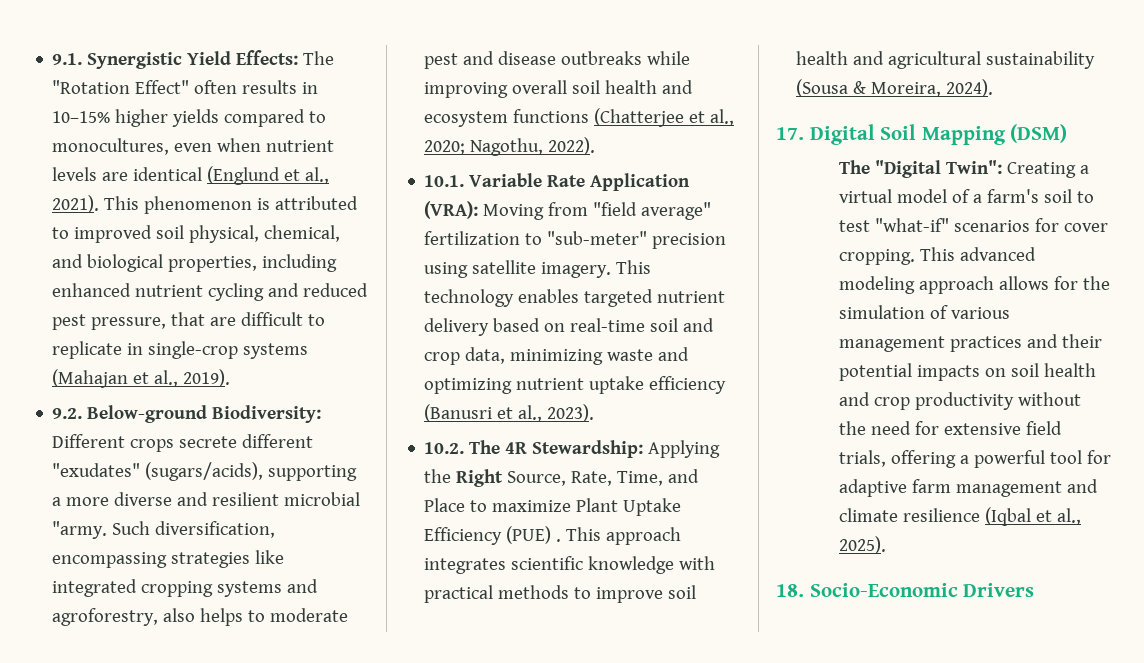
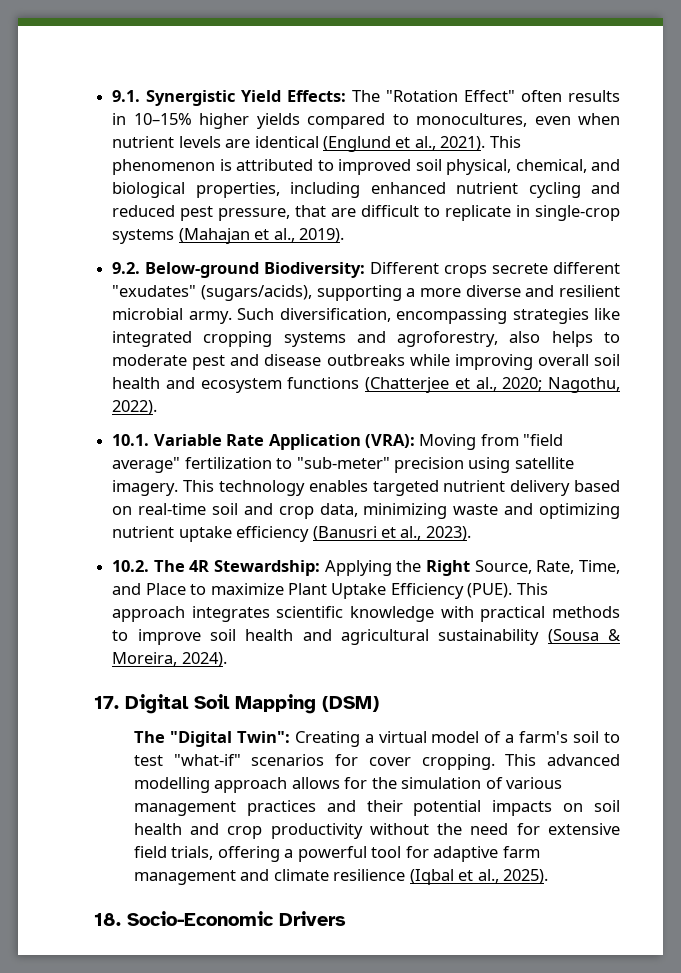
[52,521,108,539] "army. -> [188,311,232,324] army.
[506,526,562,544] (PUE) . -> [467,583,513,598] (PUE).
[838,276,915,294] modeling -> [133,777,210,793] modelling

